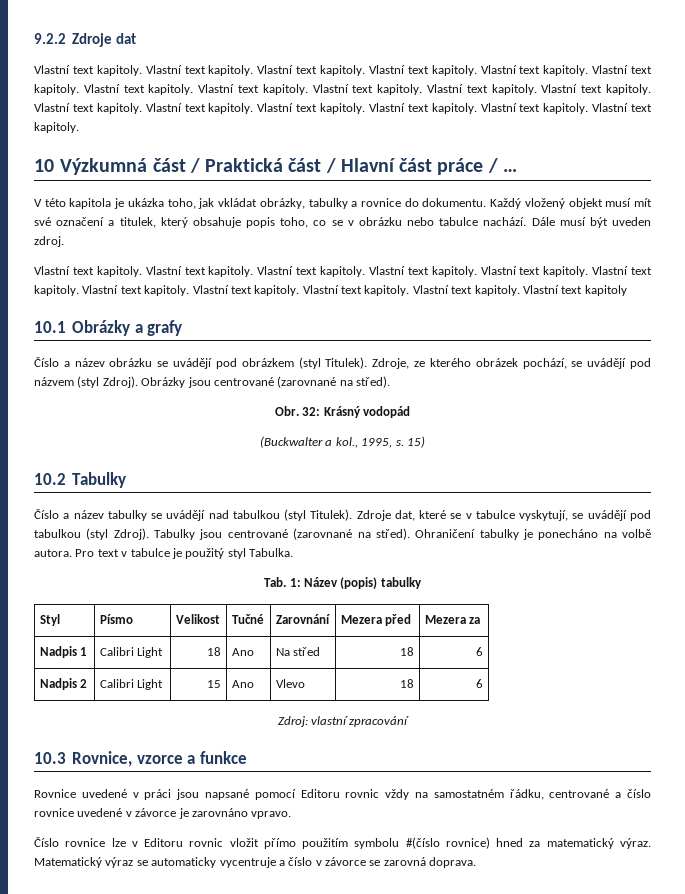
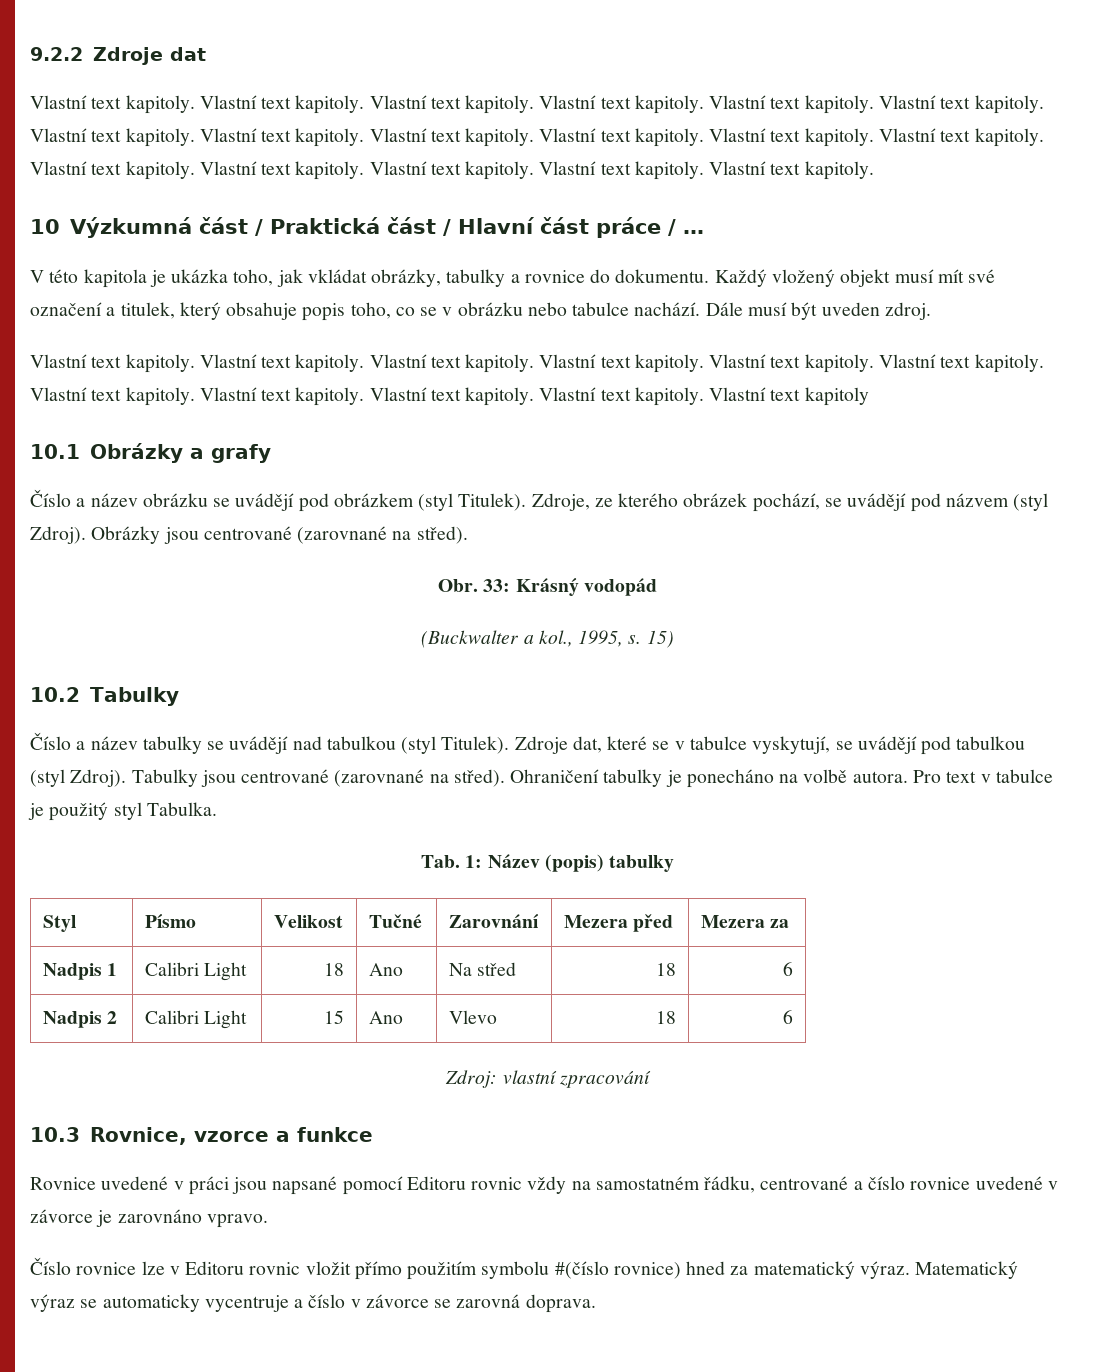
[302,407,321,416] 32: -> [483,579,511,592] 33:

